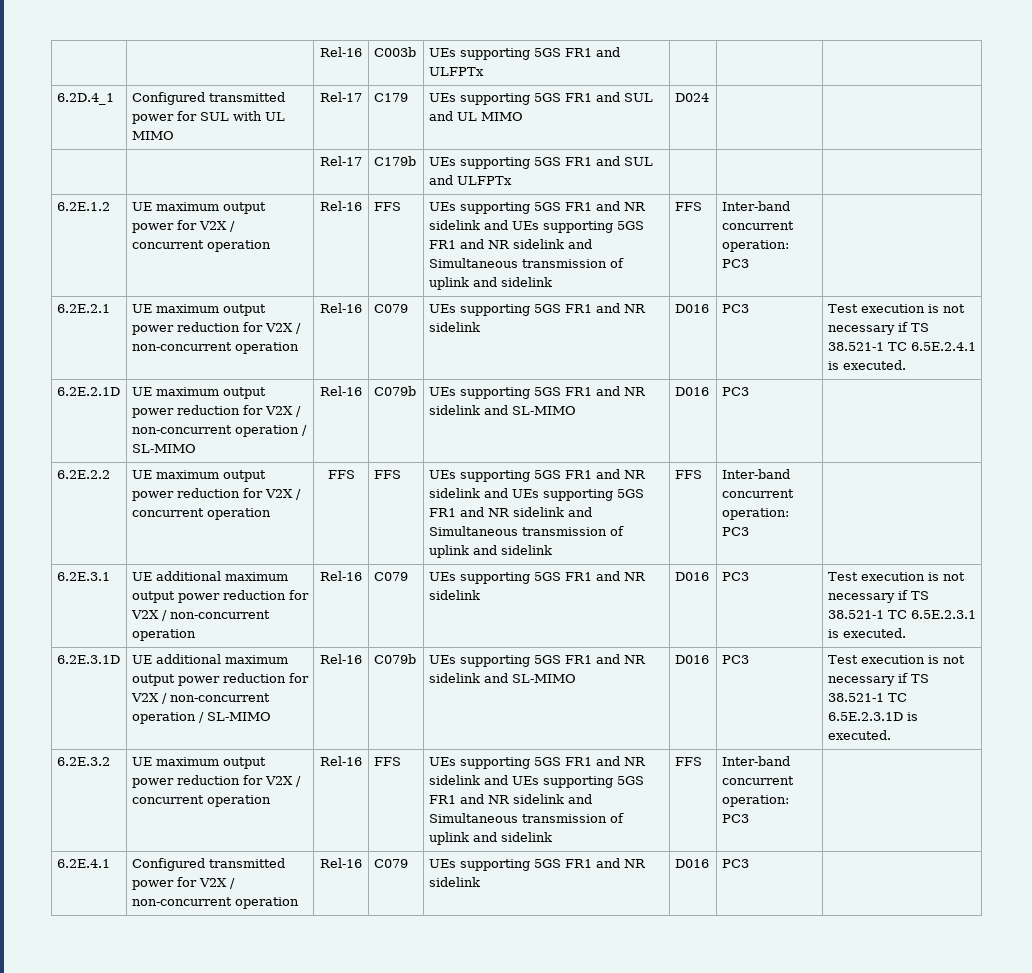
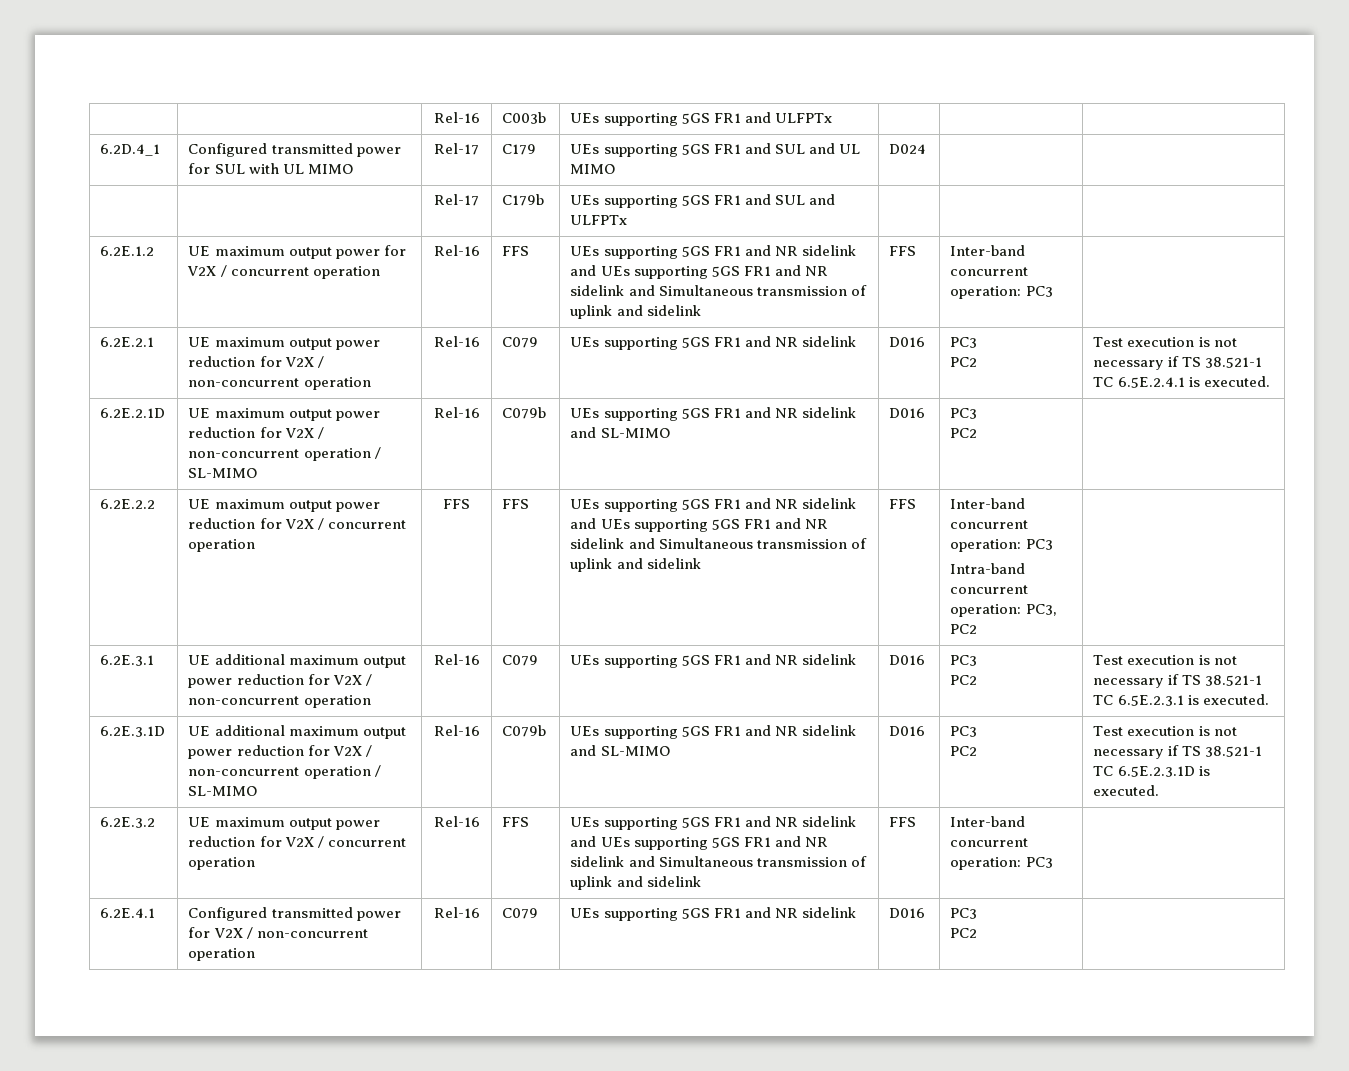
(749, 308) none -> [950,357,978,367] // PC2
(749, 391) none -> [950,428,978,438] // PC2
(749, 531) none -> [950,563,1026,574] [950,585,1029,594] [950,604,1057,617] [950,624,978,634] // Intra-band concurrent operation: PC3, PC2
(749, 576) none -> [950,675,978,685] // PC2
(749, 659) none -> [950,746,978,756] // PC2
(749, 863) none -> [950,928,978,938] // PC2

